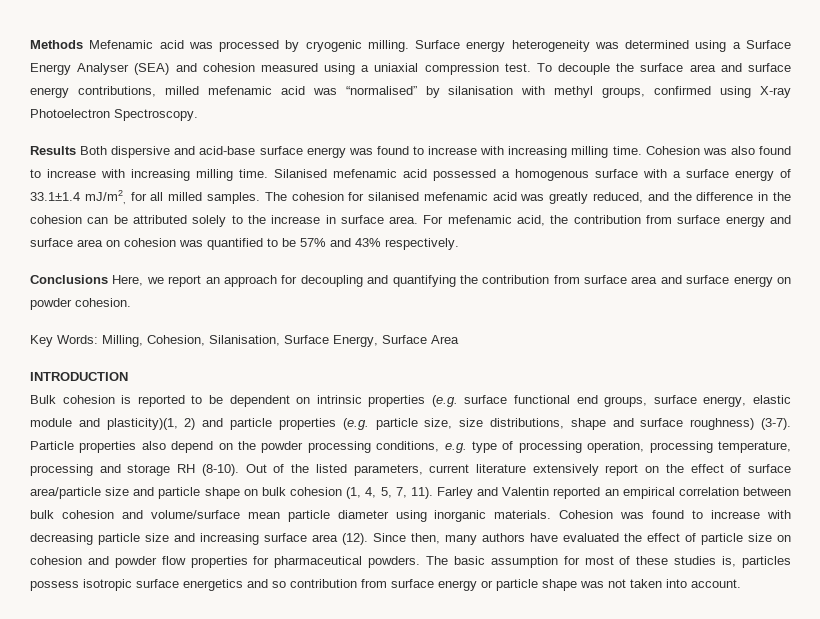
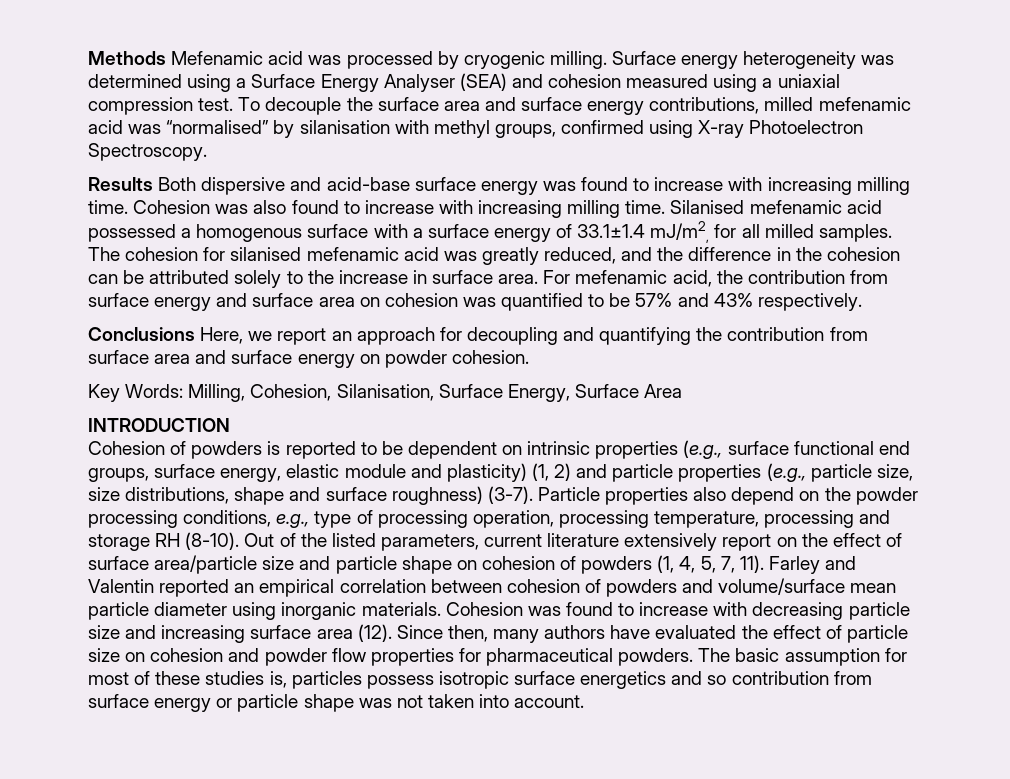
[30,395,115,404] Bulk cohesion -> [88,441,263,459] Cohesion of powders
[431,395,458,407] (e.g. -> [683,440,723,459] (e.g.,
[106,418,178,430] plasticity)(1, -> [446,463,549,482] plasticity) (1,
[342,418,369,430] (e.g. -> [766,463,806,482] (e.g.,
[444,443,467,453] e.g. -> [276,514,310,528] e.g.,
[261,487,343,496] bulk cohesion -> [481,556,653,574] cohesion of powders
[30,510,114,519] bulk cohesion -> [506,579,678,597] cohesion of powders

